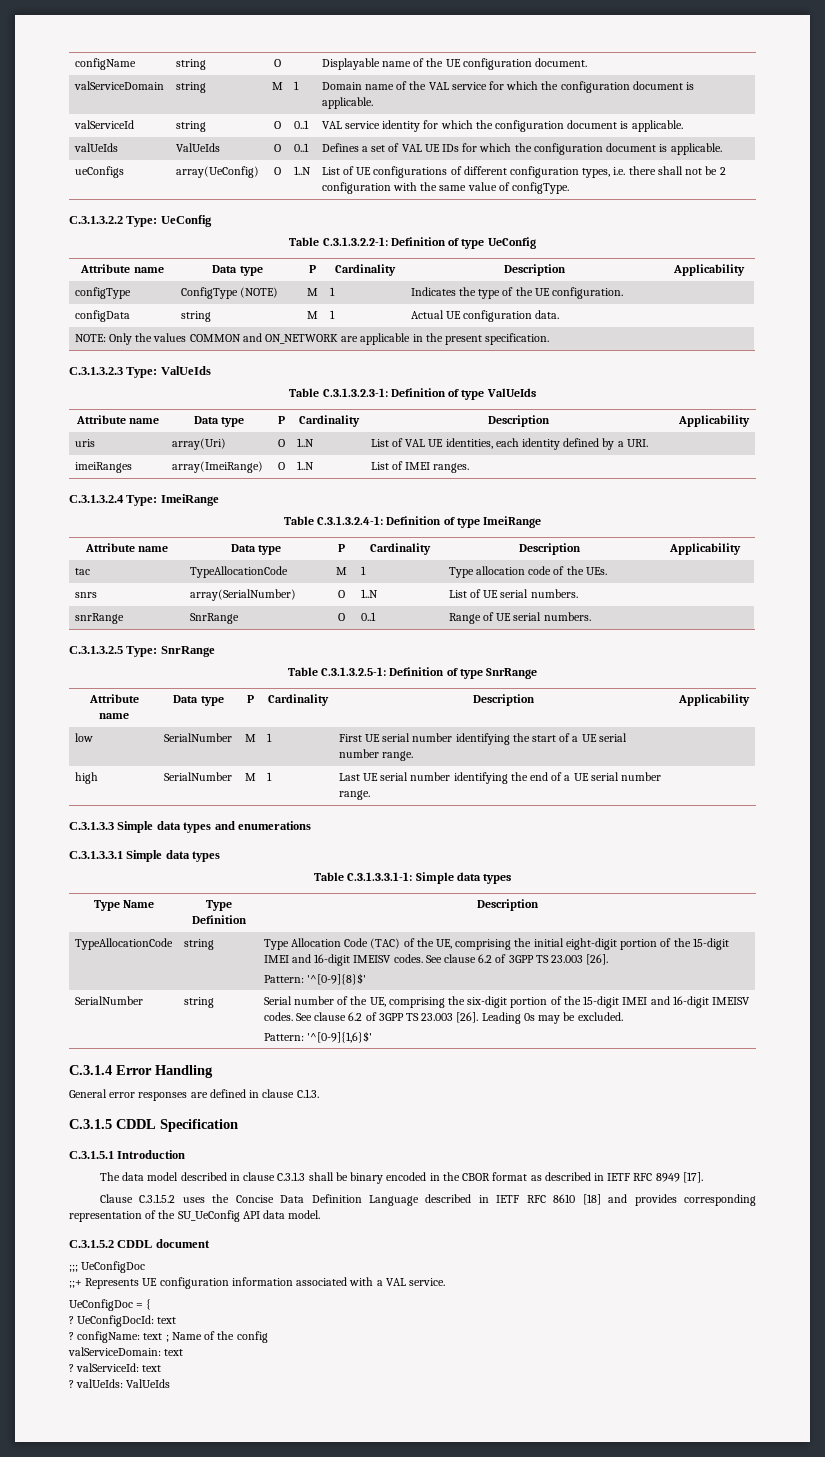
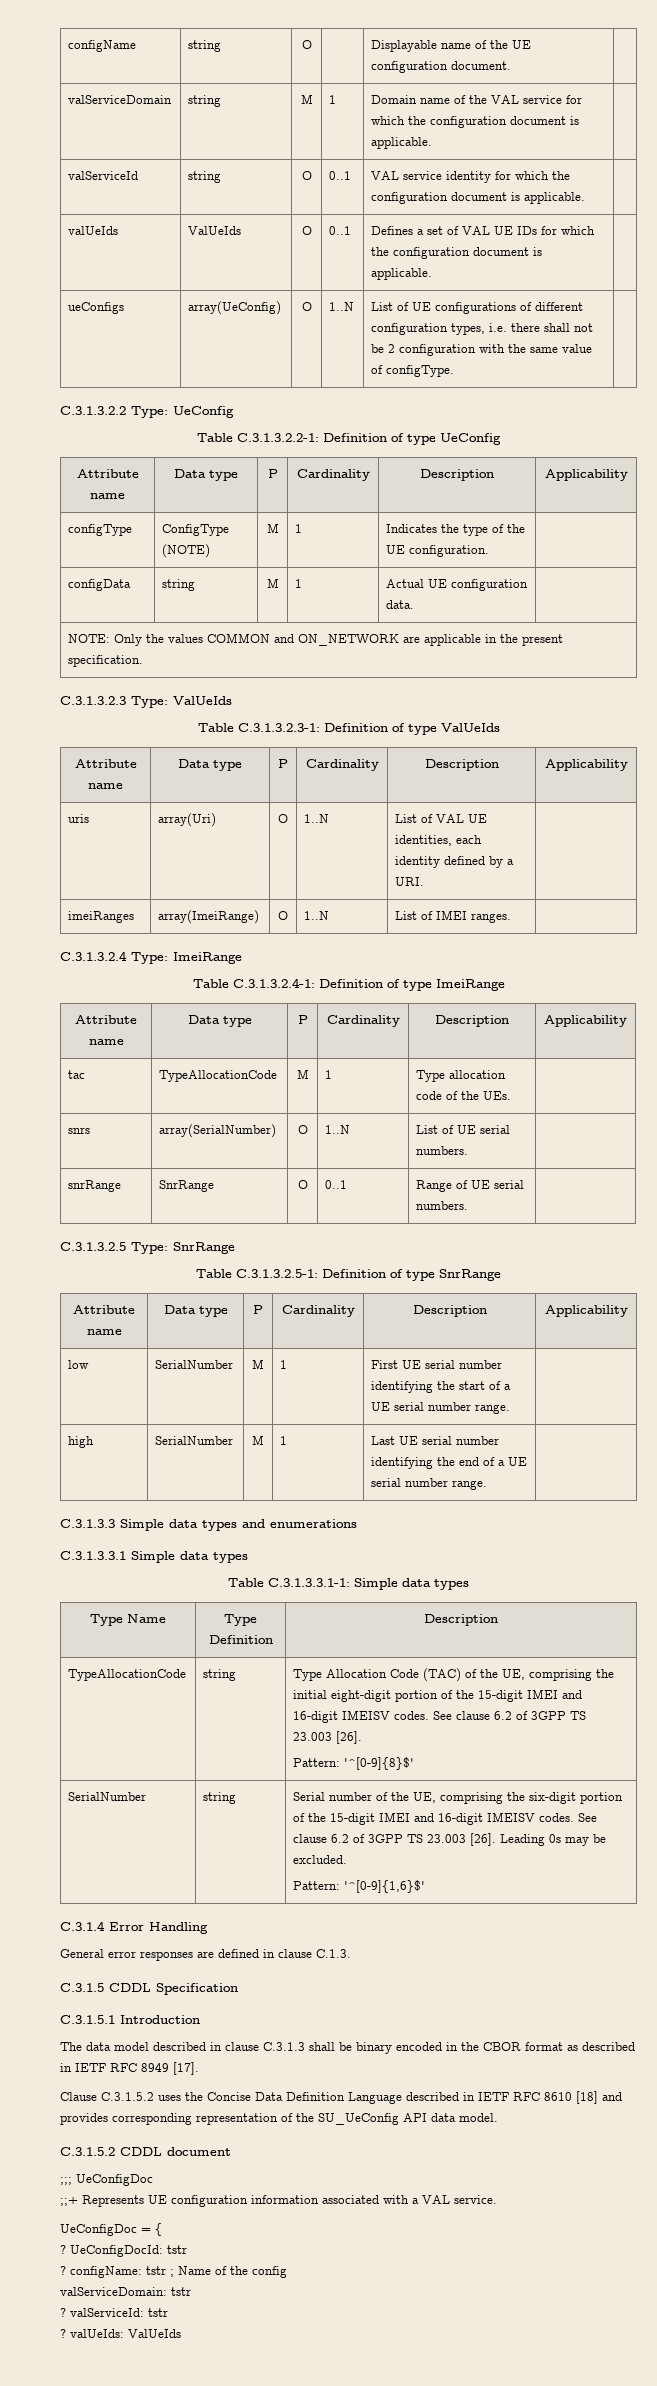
[157,1317,177,1324] text -> [167,2245,187,2254] tstr
[143,1333,163,1340] text -> [146,2266,166,2275] tstr
[164,1349,184,1356] text -> [171,2287,191,2296] tstr
[142,1365,162,1372] text -> [148,2308,168,2317] tstr

